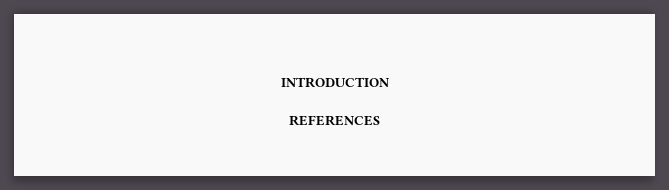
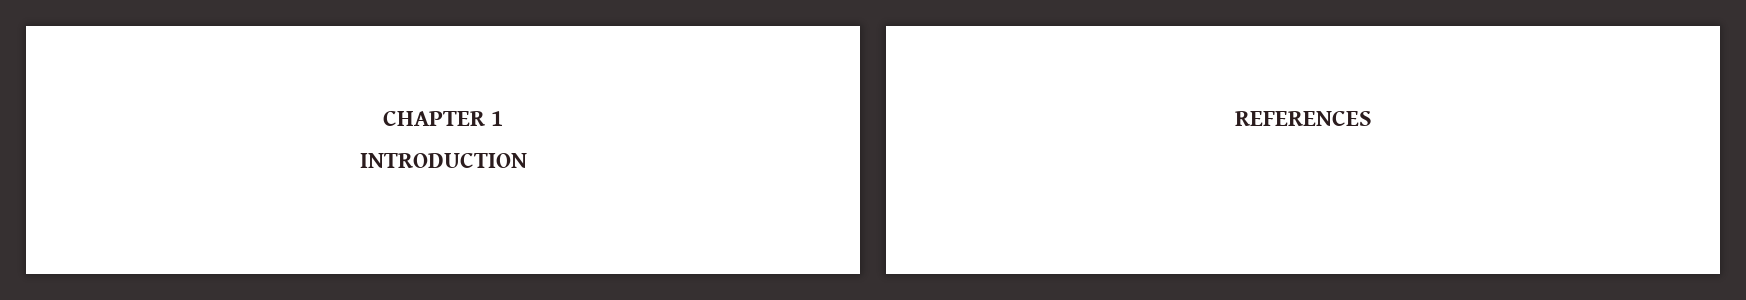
(280, 82) none -> [382,111,504,126] CHAPTER 1 //

